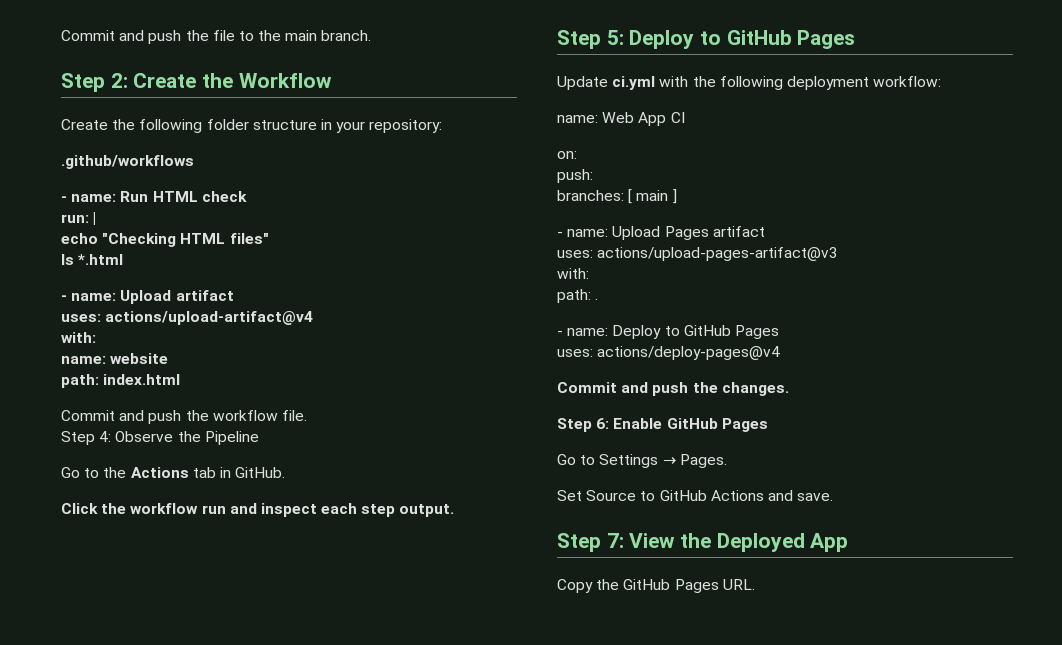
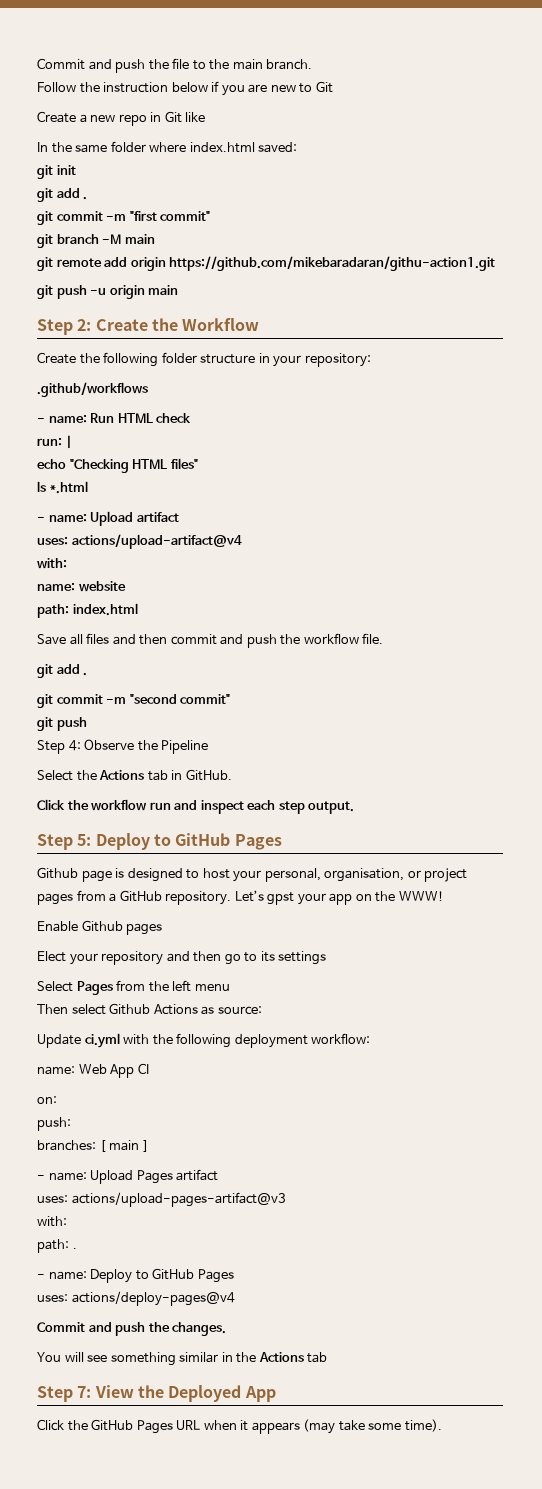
(372, 35) none -> [37,81,333,96] [37,111,206,126] [37,141,298,153] [37,165,76,179] [37,188,88,202] [37,211,211,225] [37,234,155,248] [37,256,496,271] [37,285,179,299] // Follow the instruction below if you are new to Git // Create a new repo in Git like // In the same folder where index.html saved: // git init // git add . // git commit -m "first commit" // git branch -M main // git remote add origin https://github.com/mikebaradaran/githu-action1.git // git push -u origin main
[61,410,115,421] Commit -> [37,633,217,645] Save all files and then commit
(307, 415) none -> [37,664,88,678] [37,694,231,708] [37,717,87,731] // git add . // git commit -m "second commit" // git push
[61,467,100,478] Go to -> [37,770,73,781] Select
(856, 39) none -> [37,867,468,882] [37,890,444,905] [37,920,163,935] [37,951,327,965] [37,980,230,995] [37,1003,262,1015] // Github page is designed to host your personal, organisation, or project pages from a GitHub repository. Let’s gpst your app on the WWW! // Enable Github pages // Elect your repository and then go to its settings // Select Pages from the left menu // Then select Github Actions as source:
[557,418,768,432] [557,454,727,468] [557,490,834,501] Step 6: Enable GitHub Pages // Go to Settings → Pages. // Set Source to GitHub Actions and save. -> [37,1352,328,1366] You will see something similar in the Actions tab
[557,579,593,593] Copy -> [37,1419,64,1431] Click
[722,579,755,590] URL. -> [176,1419,442,1434] URL when it appears (may take some time).

